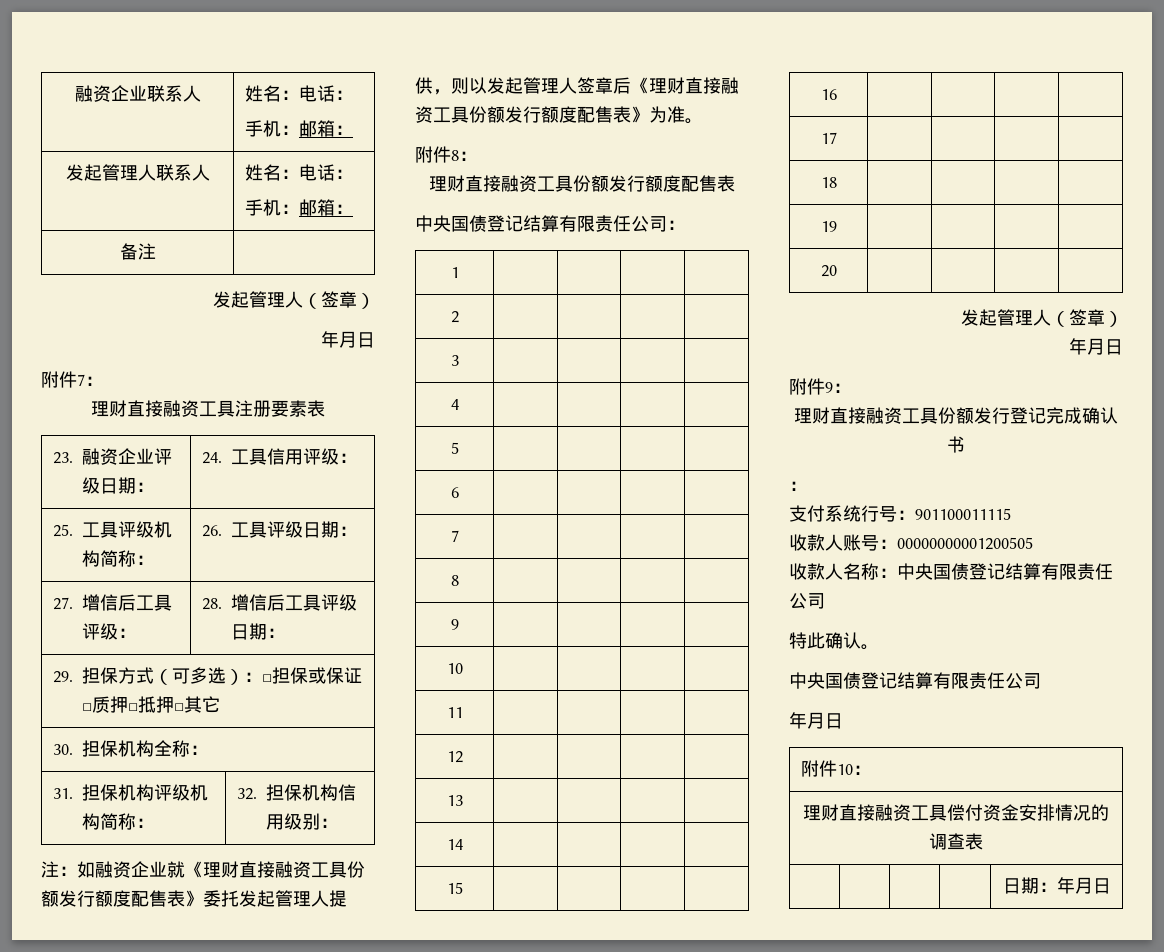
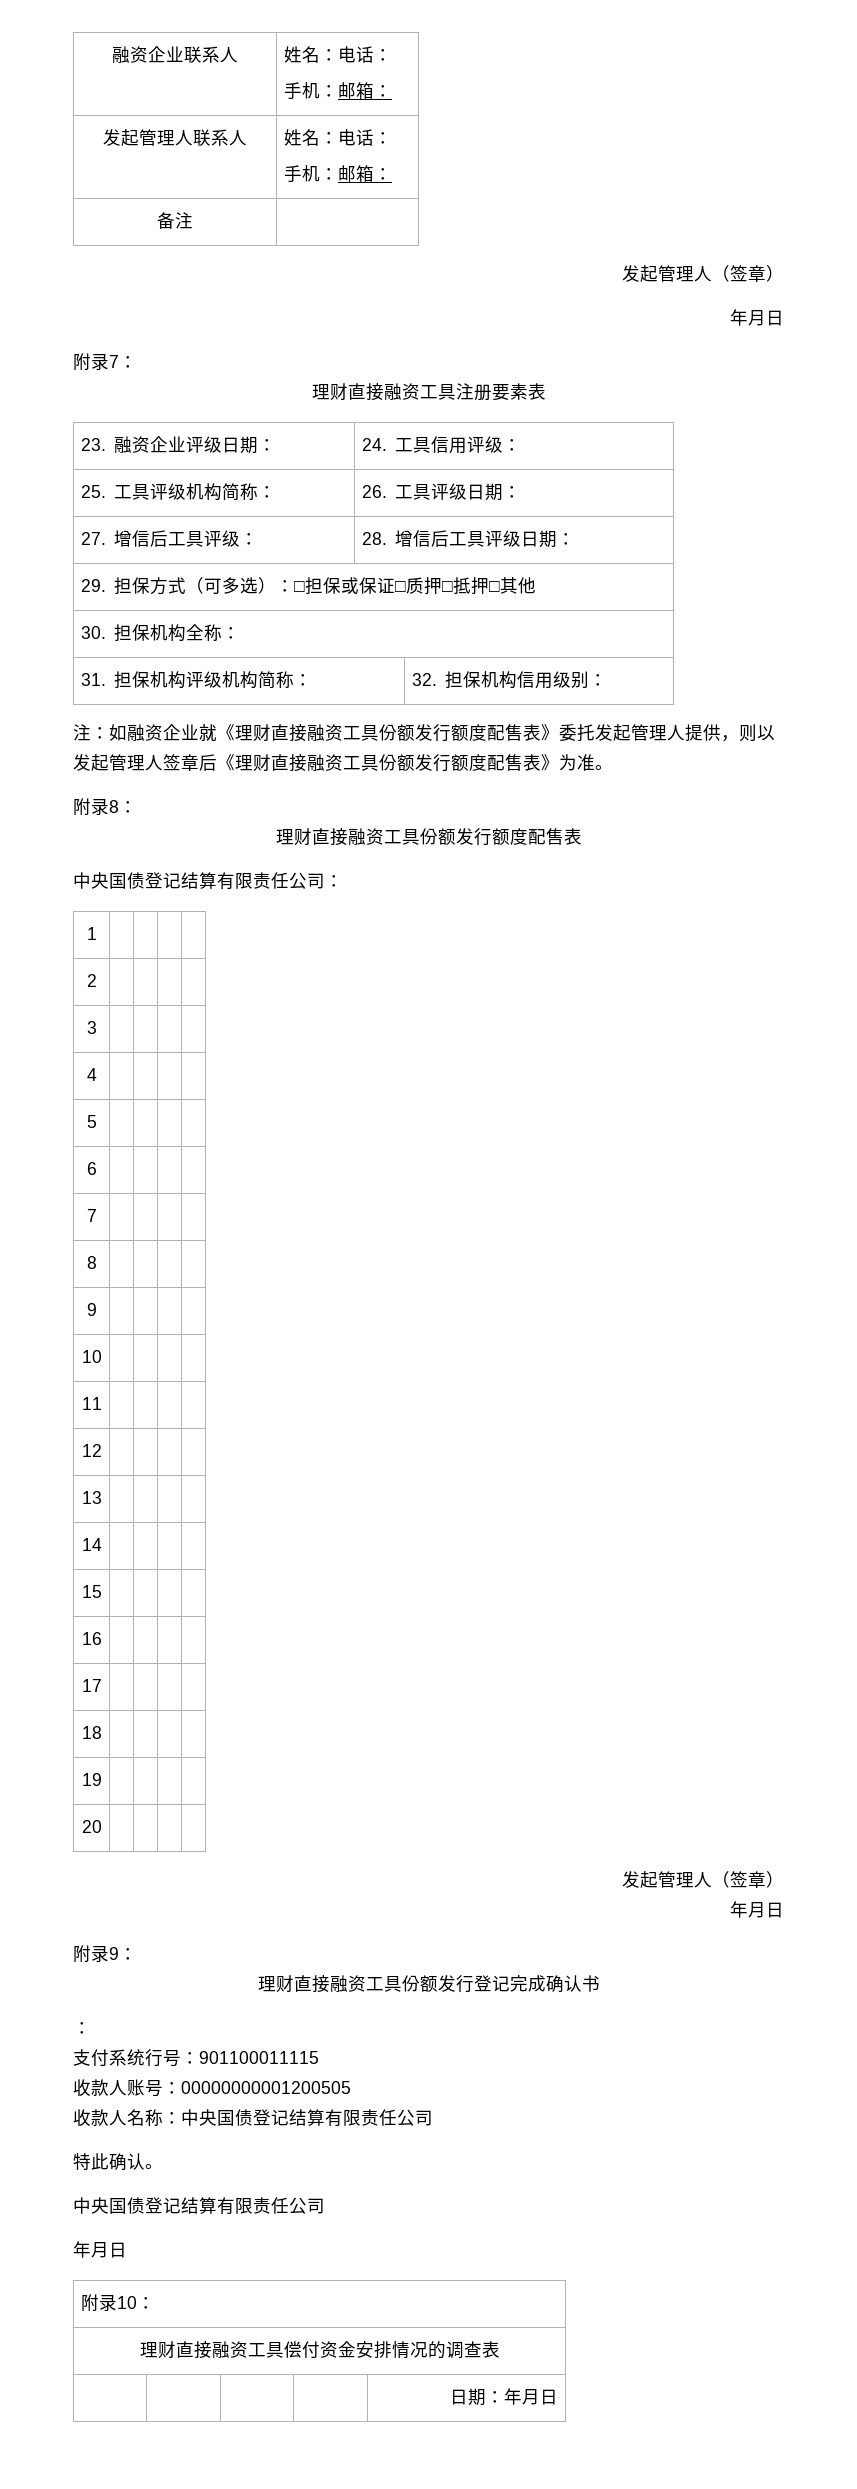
[59,371,77,388] 件 -> [91,353,109,370] 录
[201,696,220,713] 它 -> [518,577,537,594] 他
[433,146,451,163] 件 -> [91,798,109,815] 录
[807,378,825,395] 件 -> [91,1945,109,1962] 录
[818,760,837,777] 件 -> [98,2294,117,2311] 录

